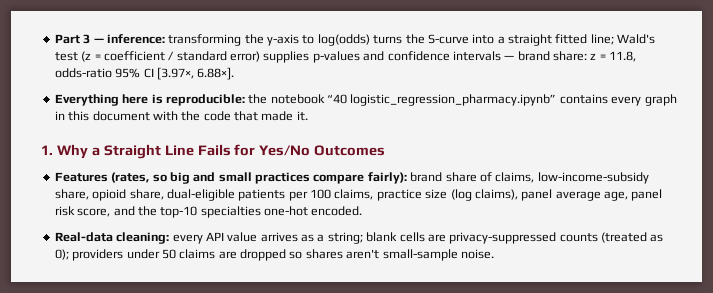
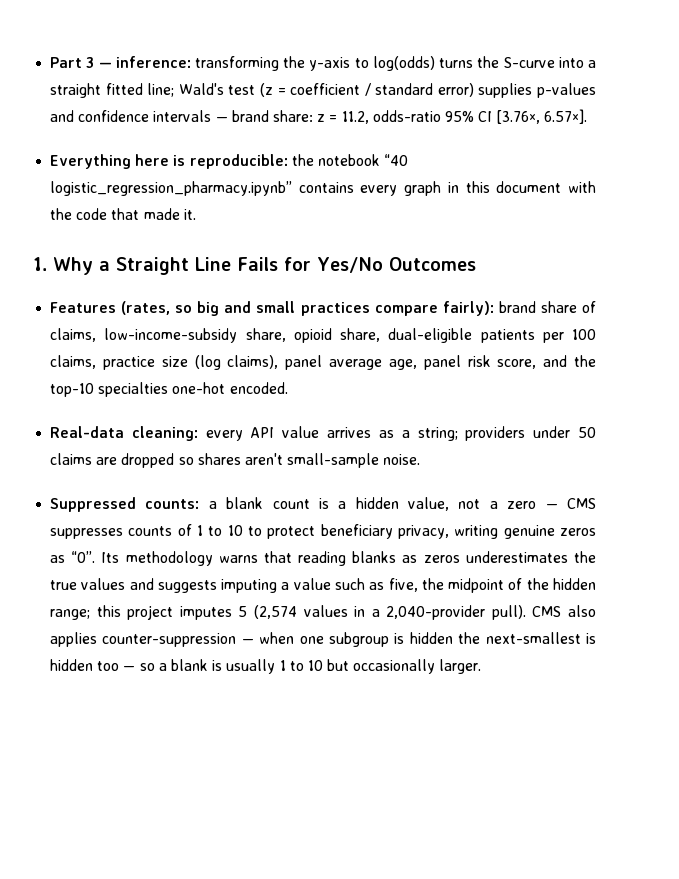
[609,51,637,62] 11.8, -> [341,111,369,124] 11.2,
[156,67,235,80] [3.97×, 6.88×]. -> [496,109,588,124] [3.76×, 6.57×].
[366,232,664,244] [54,249,69,260] blank cells are privacy-suppressed counts (treated as 0); -> (458, 434) none
(494, 254) none -> [50,497,597,512] [50,524,596,539] [50,551,596,566] [50,578,596,593] [50,605,596,620] [50,632,596,647] [50,659,482,674] // Suppressed counts: a blank count is a hidden value, not a zero — CMS suppresses counts of 1 to 10 to protect beneficiary privacy, writing genuine zeros as “0”. Its methodology warns that reading blanks as zeros underestimates the true values and suggests imputing a value such as five, the midpoint of the hidden range; this project imputes 5 (2,574 values in a 2,040-provider pull). CMS also applies counter-suppression — when one subgroup is hidden the next-smallest is hidden too — so a blank is usually 1 to 10 but occasionally larger.

